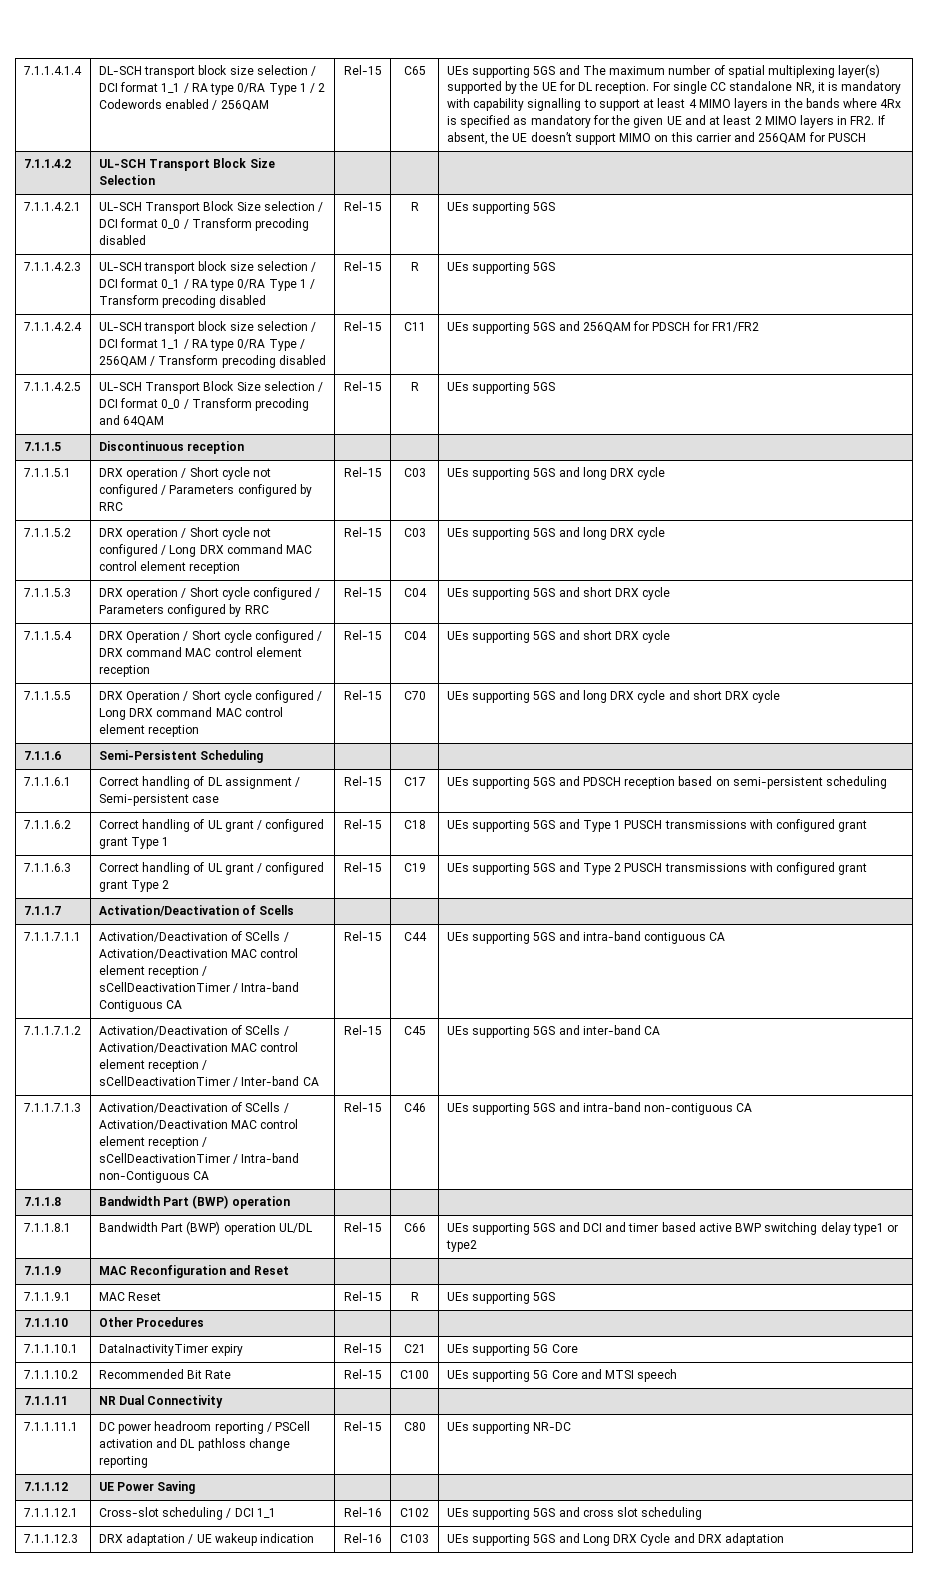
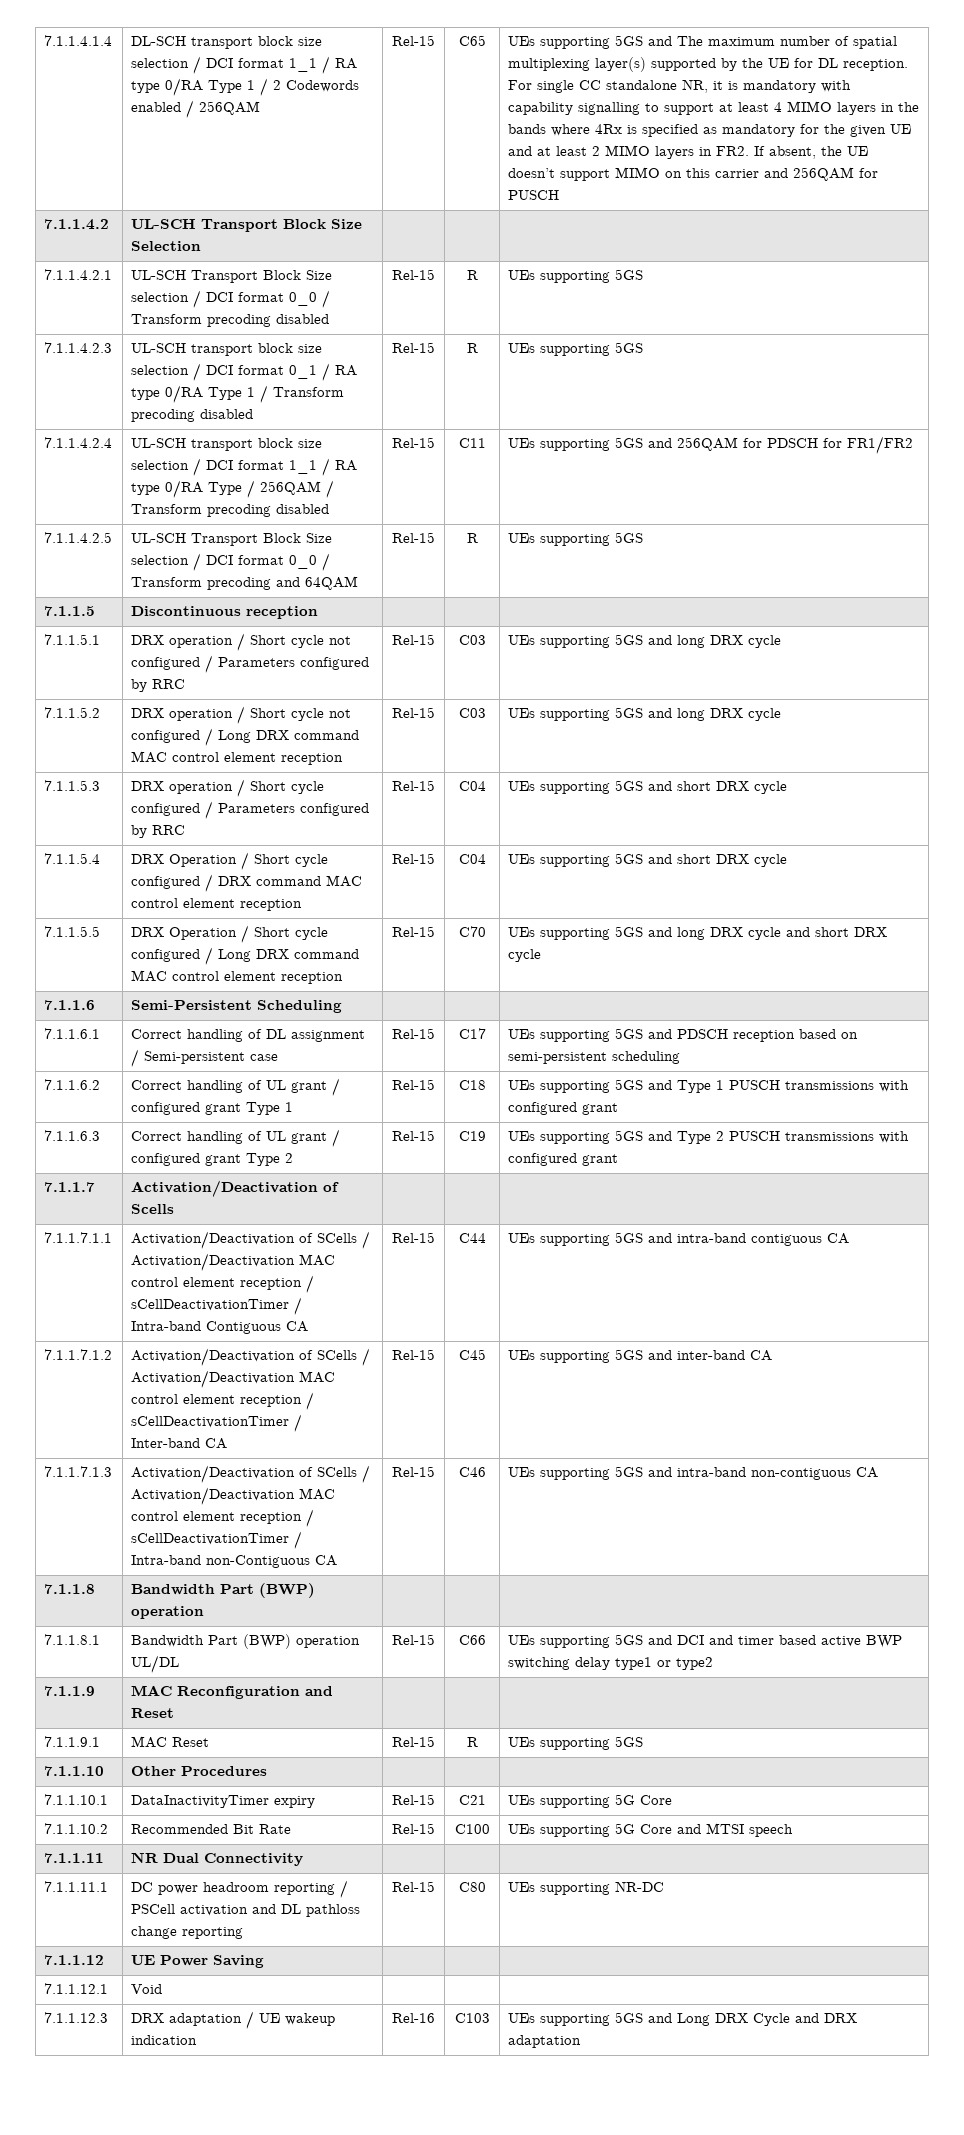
[98,1507,276,1520] [343,1507,382,1517] [400,1508,429,1517] [446,1507,703,1520] Cross-slot scheduling / DCI 1_1 | Rel-16 | C102 | UEs supporting 5GS and cross slot scheduling -> [131,1984,163,1994] Void | | |

